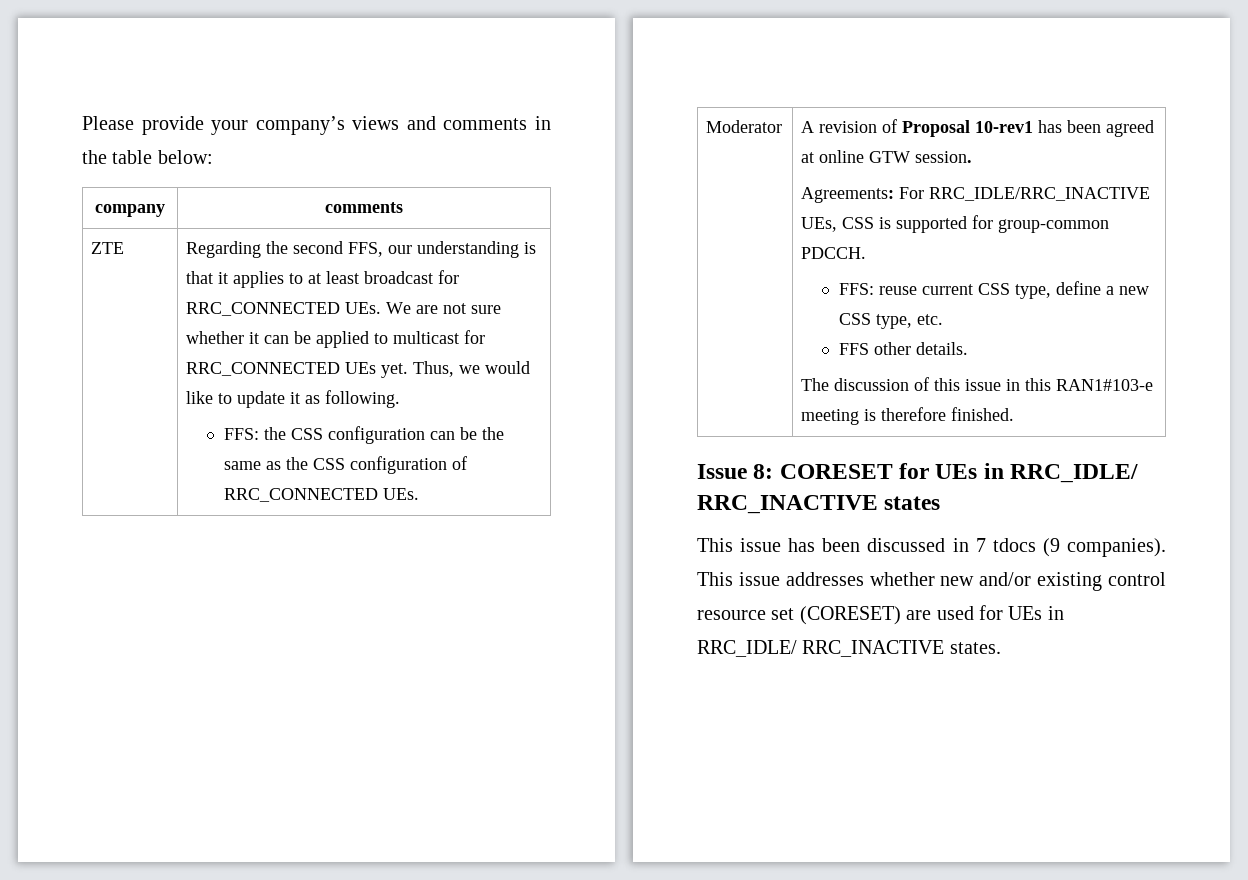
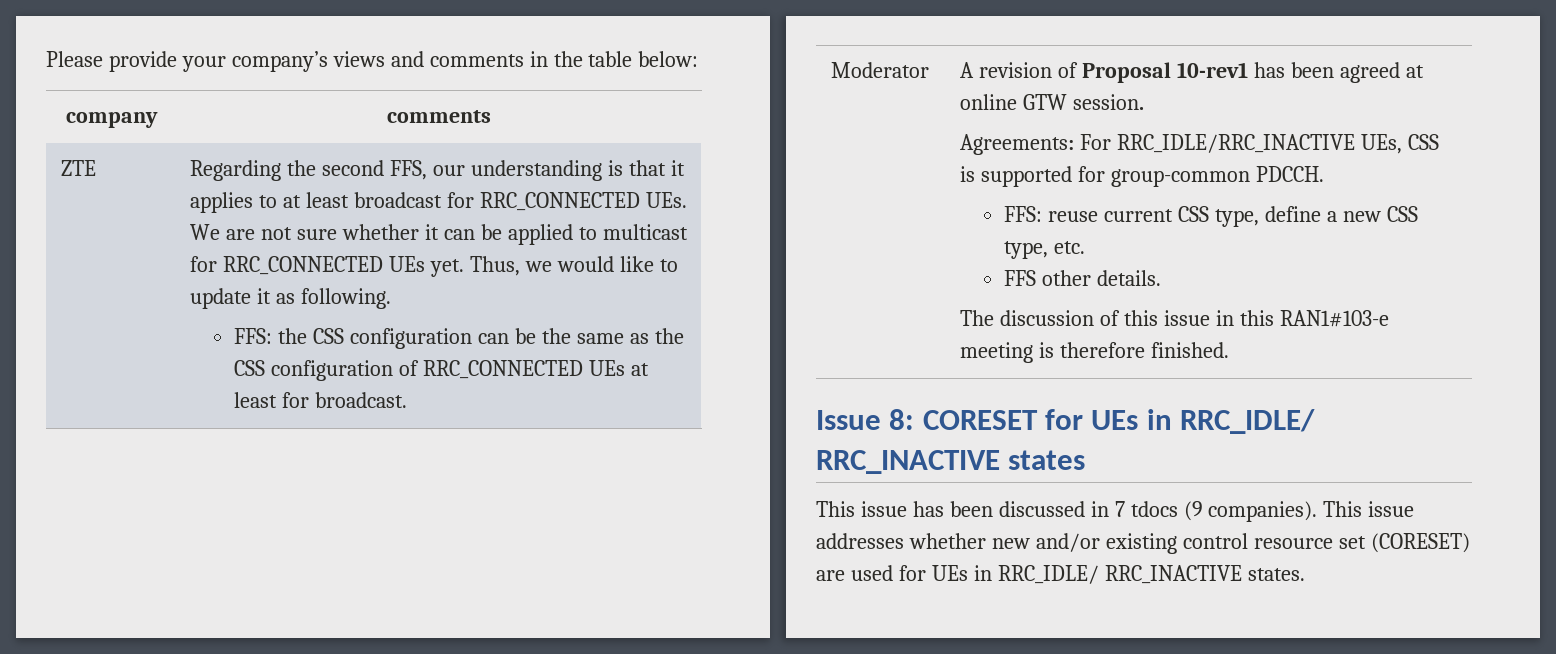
[382,488,419,500] UEs. -> [588,360,649,376] [234,392,407,408] UEs at least for broadcast.

